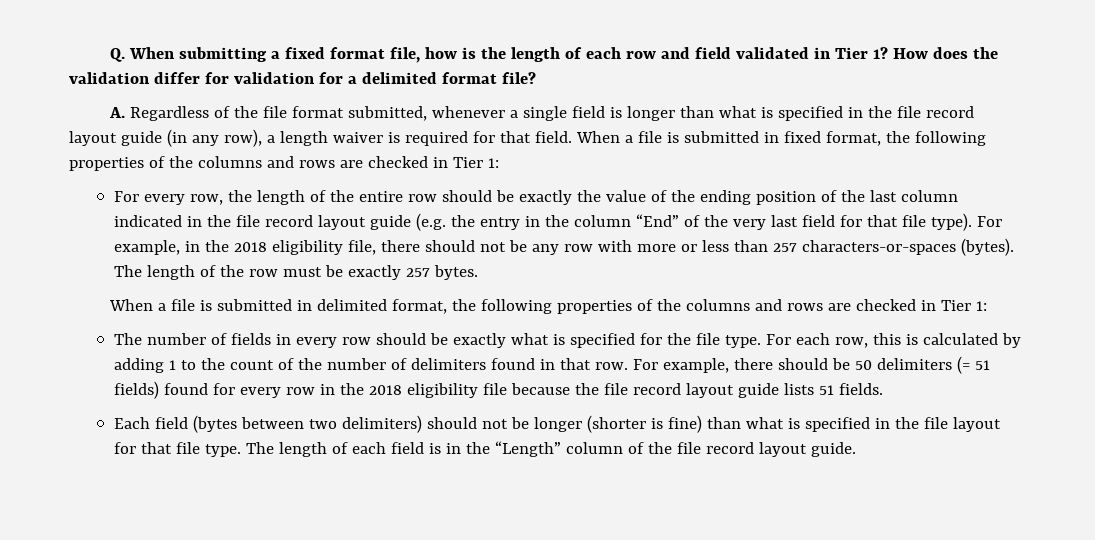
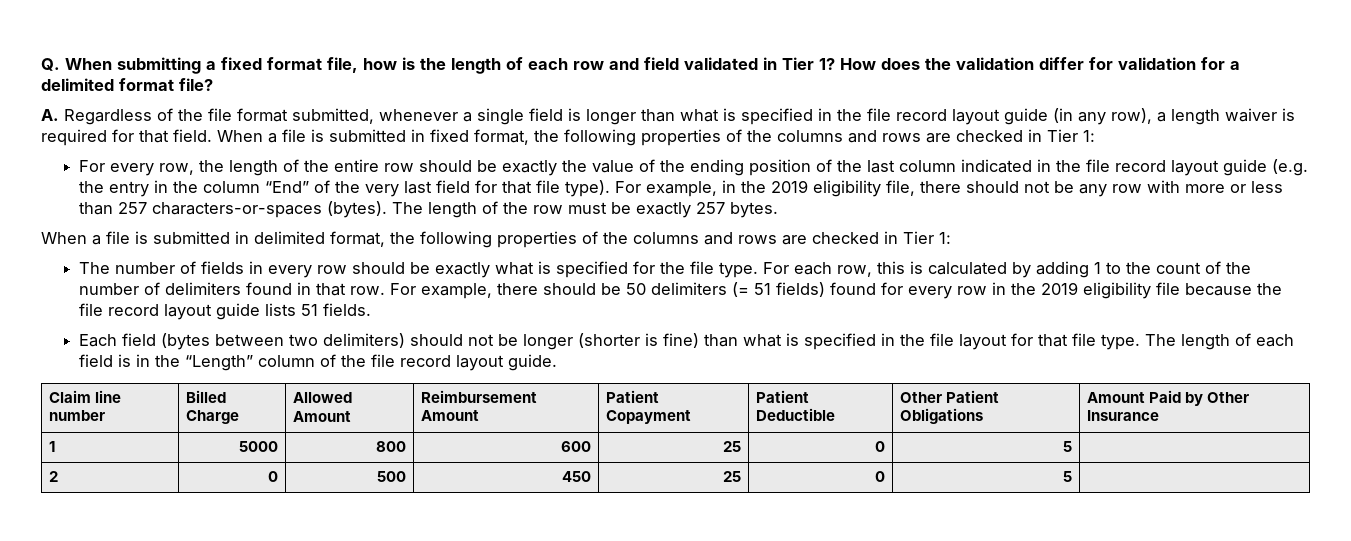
[233,242,267,252] 2018 -> [771,180,809,193] 2019
[368,385,402,395] 2018 -> [1041,282,1079,295] 2019
(856, 449) none -> [49,390,122,403] [49,410,106,421] [186,390,227,403] [186,410,240,424] [293,392,353,403] [293,411,352,422] [421,390,538,403] [421,410,480,421] [606,390,660,403] [606,410,692,424] [756,390,810,403] [756,408,836,421] [900,390,1000,403] [900,408,984,424] [1087,390,1250,406] [1087,410,1160,421] [49,441,56,452] [238,441,278,452] [375,441,406,452] [560,441,591,452] [722,441,741,452] [874,441,885,452] [1062,441,1072,452] [49,471,59,482] [267,471,278,482] [376,471,406,482] [561,471,591,482] [722,471,741,482] [874,471,885,482] [1062,471,1072,482] // Claim line number | Billed Charge | Allowed Amount | Reimbursement Amount | Patient Copayment | Patient Deductible | Other Patient Obligations | Amount Paid by Other Insurance // 1 | 5000 | 800 | 600 | 25 | 0 | 5 | // 2 | 0 | 500 | 450 | 25 | 0 | 5 |

